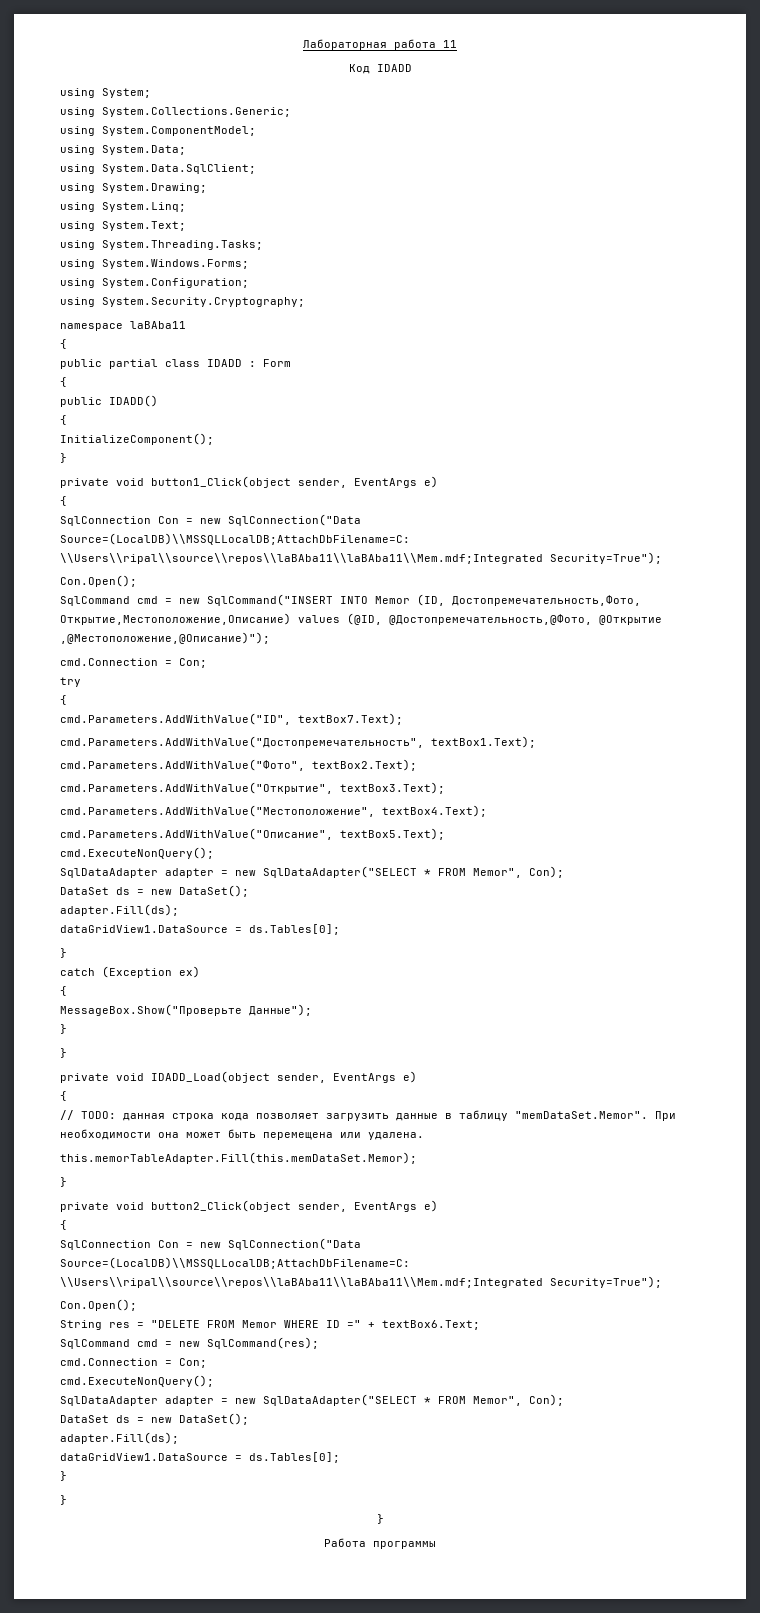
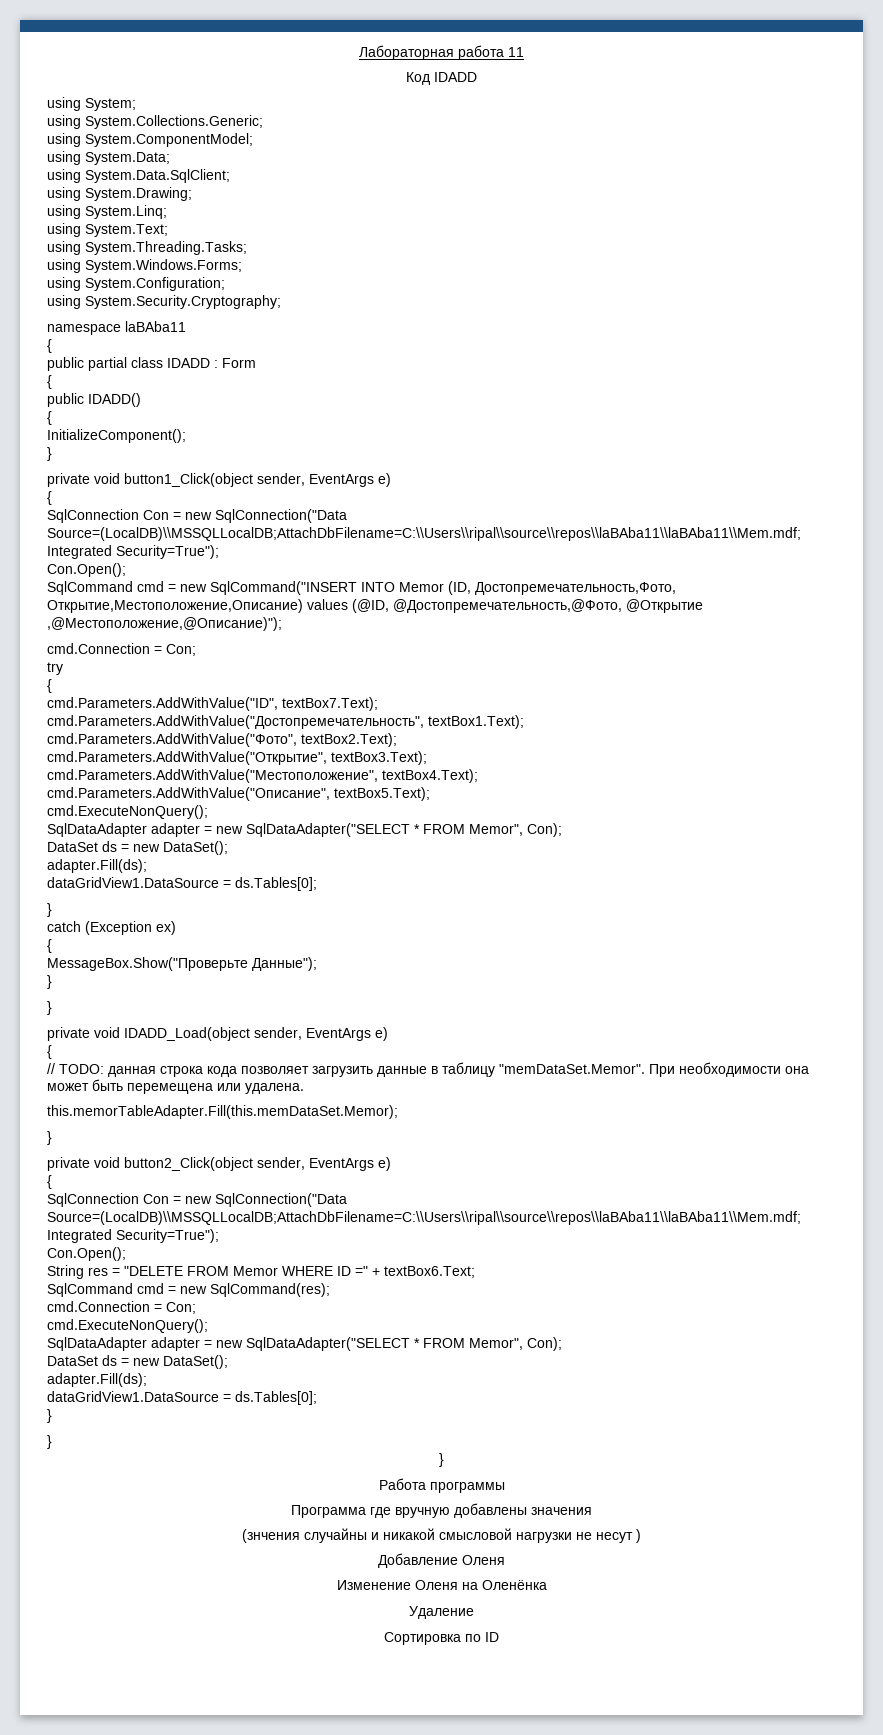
(436, 1545) none -> [291,1503,592,1518] [242,1528,641,1543] [378,1553,505,1568] [336,1580,547,1590] [409,1606,474,1619] [384,1632,499,1645] // Программа где вручную добавлены значения // (знчения случайны и никакой смысловой нагрузки не несут ) // Добавление Оленя // Изменение Оленя на Оленёнка // Удаление // Сортировка по ID

